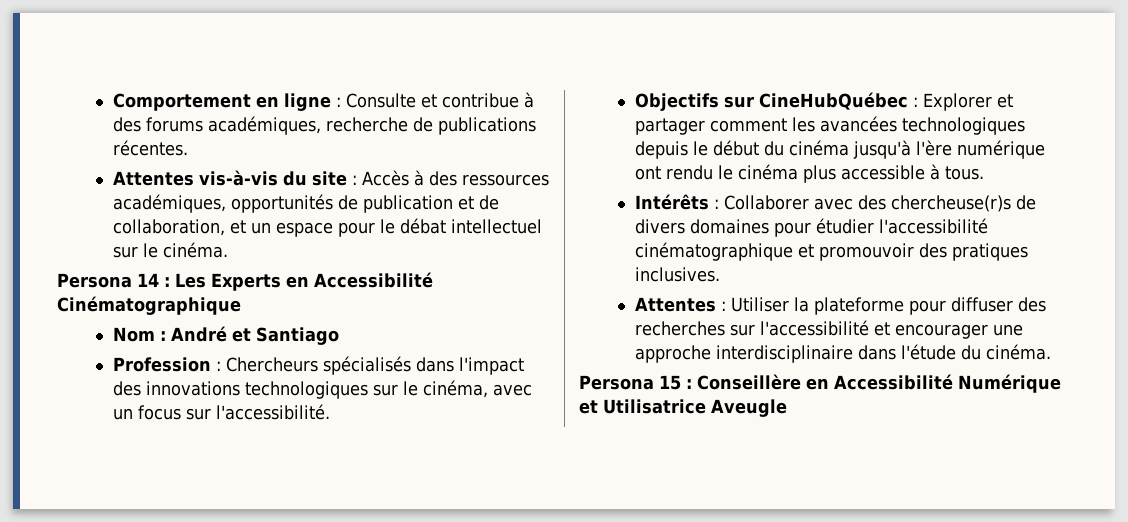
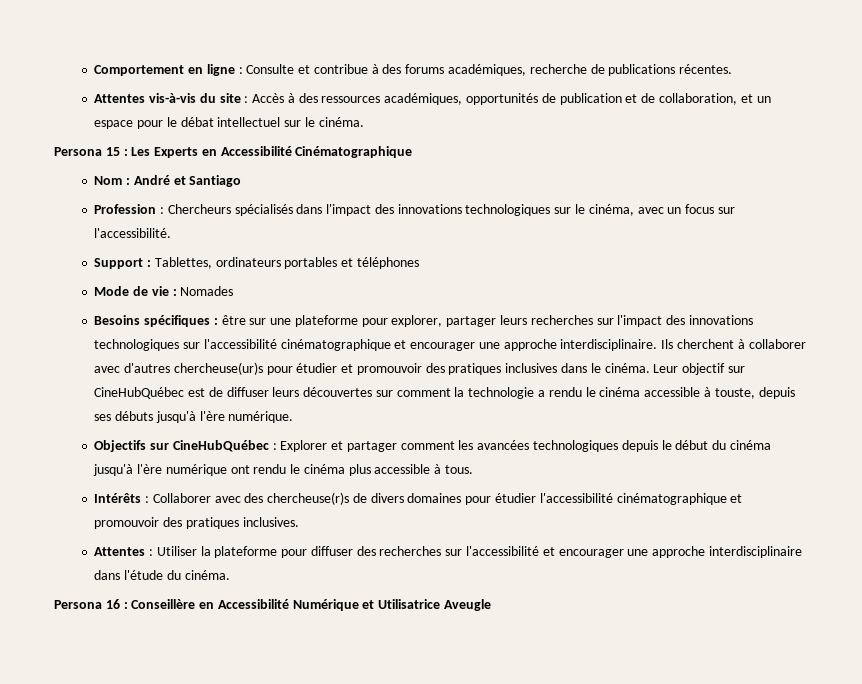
[137,273,159,287] 14 -> [105,147,120,156] 15
(330, 412) none -> [94,257,419,269] [94,286,234,296] [94,315,753,327] [94,339,806,351] [94,362,745,375] [94,387,795,399] [94,411,294,423] // Support : Tablettes, ordinateurs portables et téléphones // Mode de vie : Nomades // Besoins spécifiques : être sur une plateforme pour explorer, partager leurs recherches sur l'impact des innovations technologiques sur l'accessibilité cinématographique et encourager une approche interdisciplinaire. Ils cherchent à collaborer avec d'autres chercheuse(ur)s pour étudier et promouvoir des pratiques inclusives dans le cinéma. Leur objectif sur CineHubQuébec est de diffuser leurs découvertes sur comment la technologie a rendu le cinéma accessible à touste, depuis ses débuts jusqu'à l'ère numérique.
[659,375,681,390] 15 -> [105,599,120,609] 16

